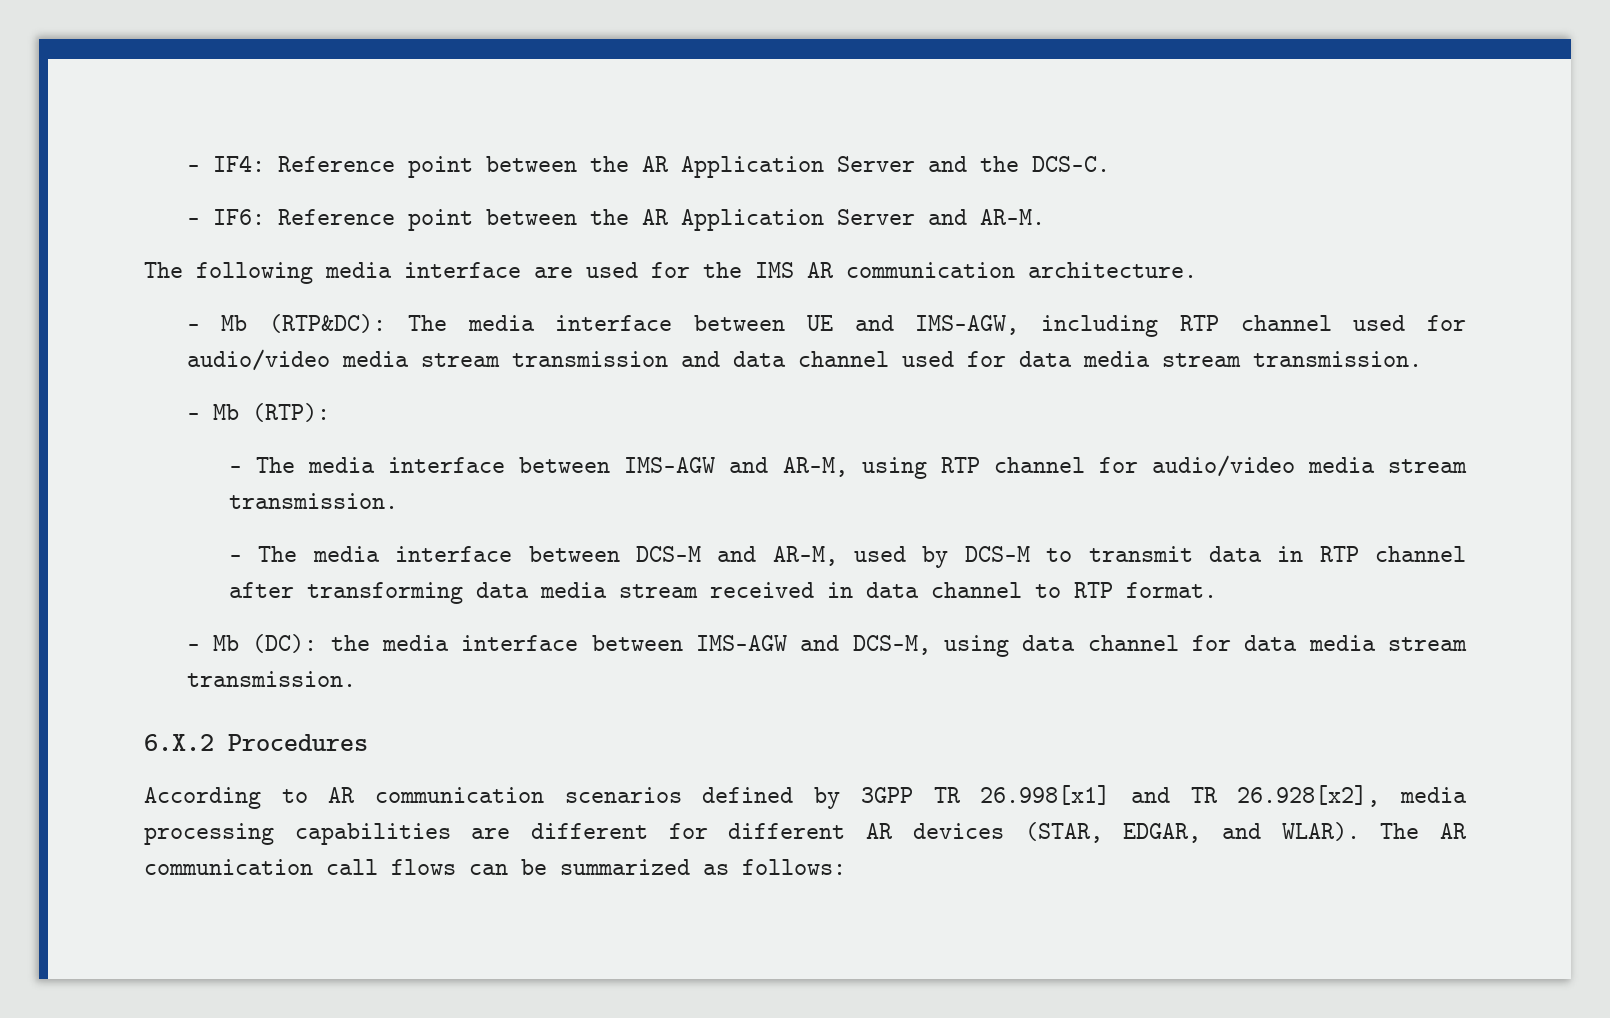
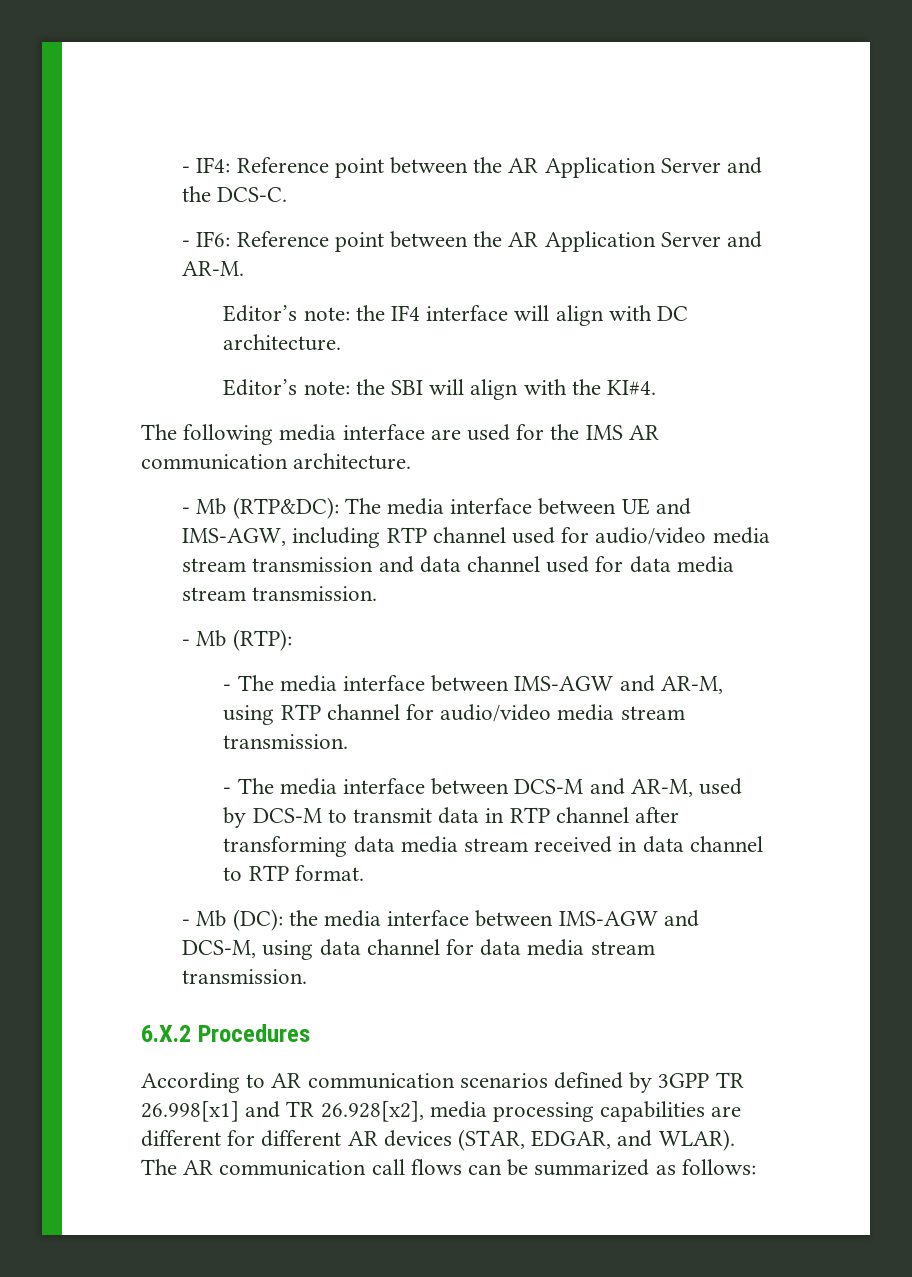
(1045, 217) none -> [223,305,688,326] [223,334,342,351] [223,379,656,400] // Editor’s note: the IF4 interface will align with DC architecture. // Editor’s note: the SBI will align with the KI#4.

